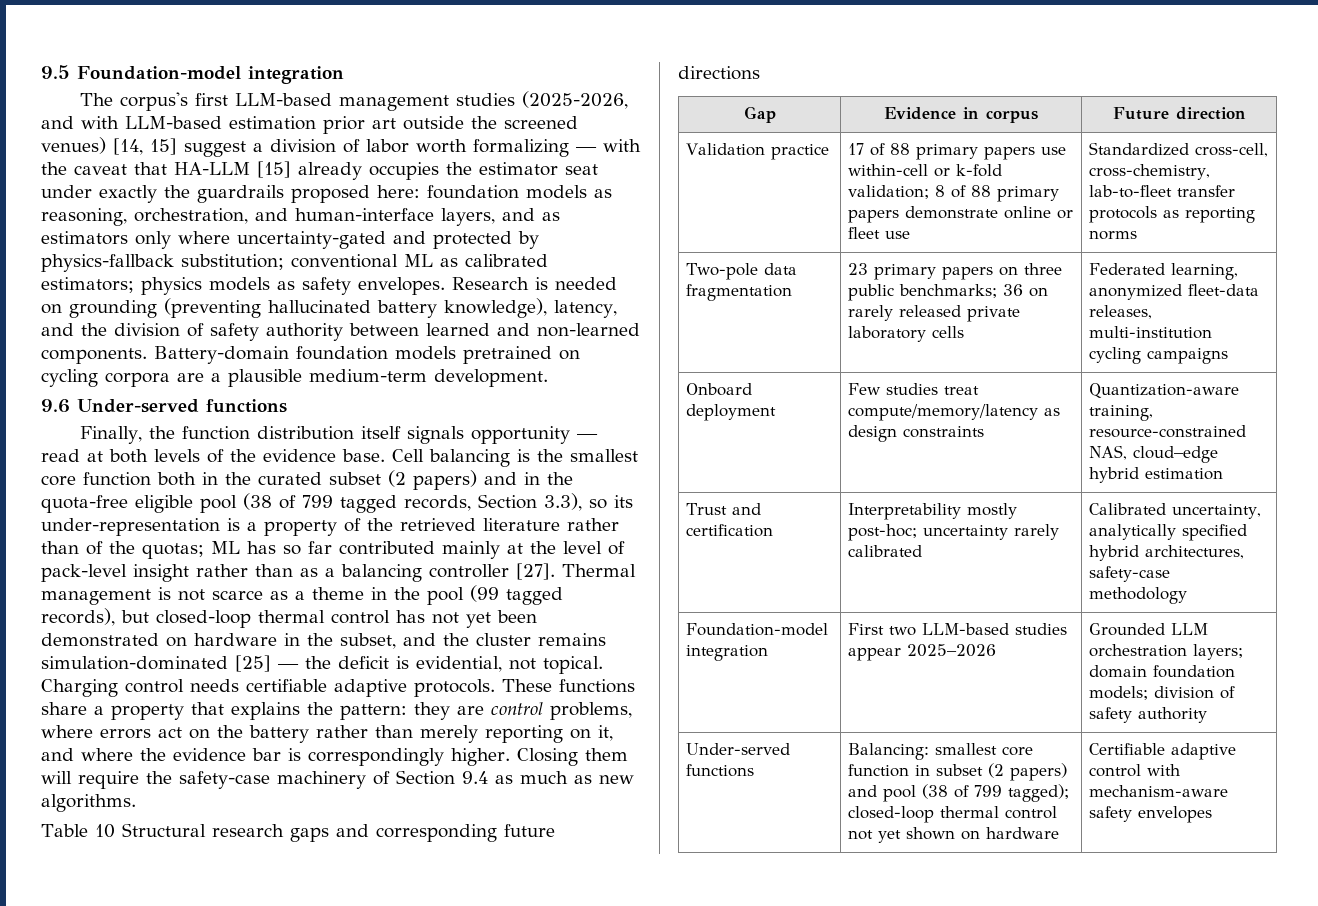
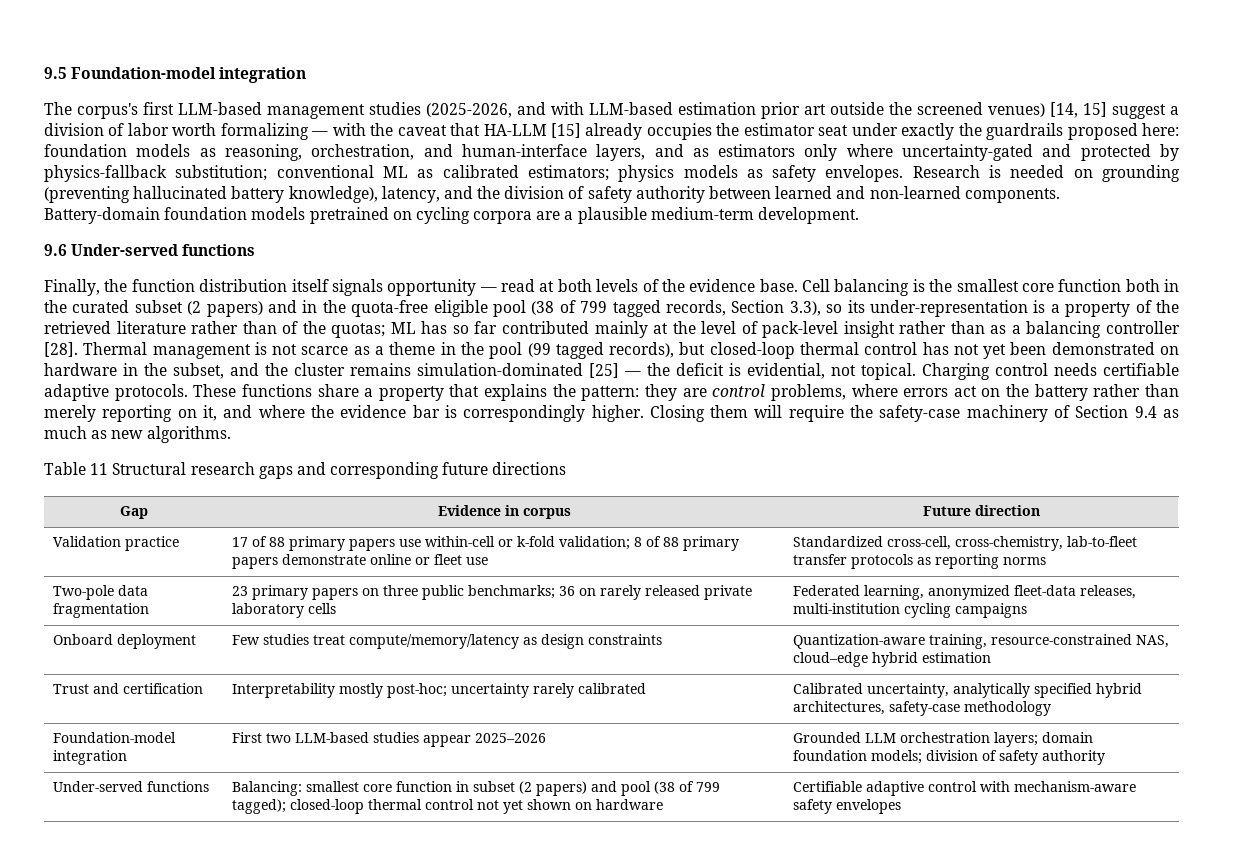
[516,563,555,580] [27]. -> [44,342,78,357] [28].
[94,824,115,838] 10 -> [90,463,109,475] 11

